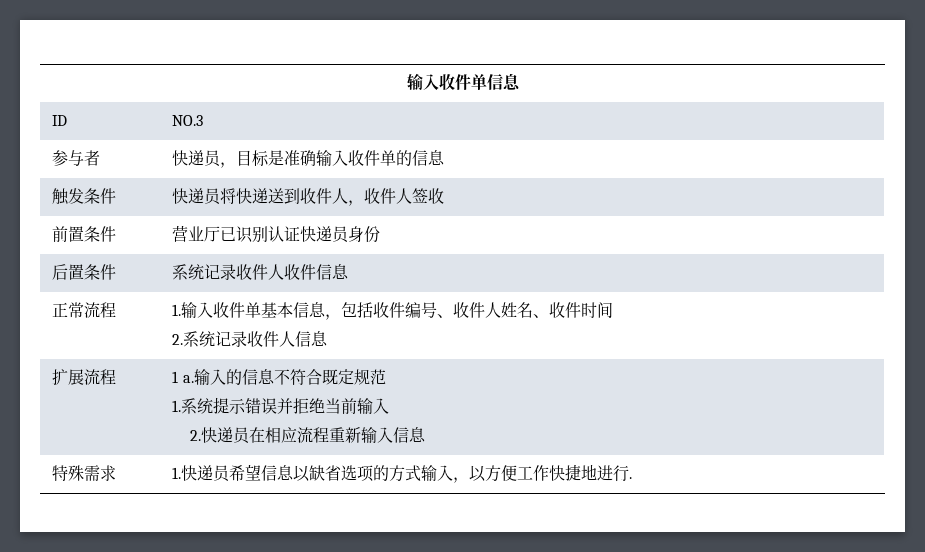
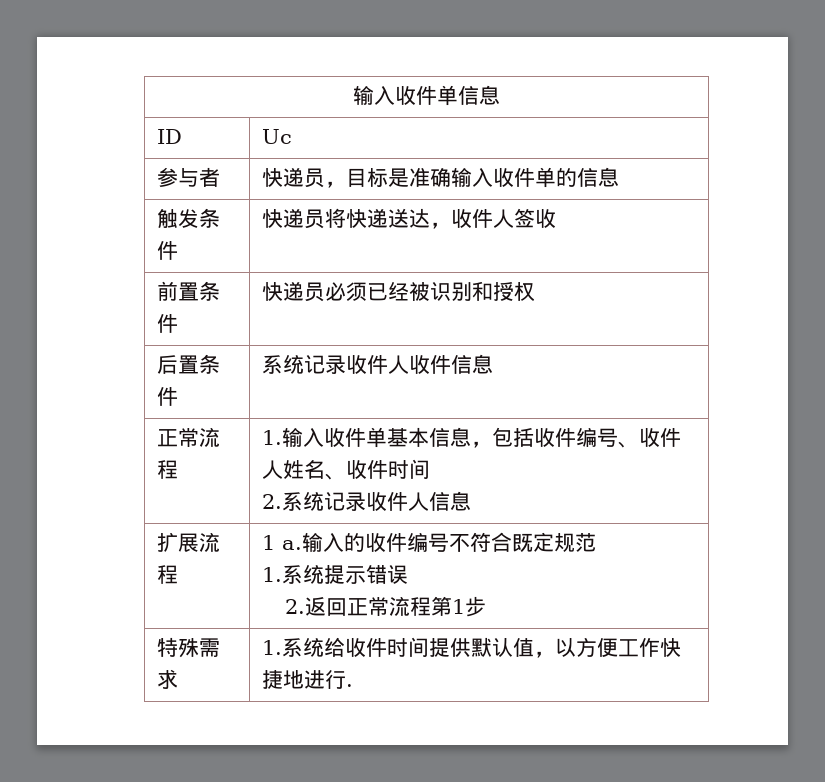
[172,115,204,126] NO.3 -> [261,129,292,144] Uc
[284,188,349,204] 到收件人 -> [408,208,430,228] 达
[172,225,381,243] 营业厅已识别认证快递员身份 -> [261,281,535,302] 快递员必须已经被识别和授权
[241,369,275,385] 信息 -> [364,532,449,552] 收件编号
[277,398,390,414] [189,427,426,444] [52,465,117,482] [172,464,454,482] 并拒绝当前输入 // 2.快递员在相应流程重新输入信息 // 特殊需求 | 1.快递员希望信息以缺省选项的方式输入 -> [285,596,487,617] [156,637,220,658] [156,669,178,689] [261,637,534,658] // 2.返回正常流程第1步 // 特殊需求 | 1.系统给收件时间提供默认值

